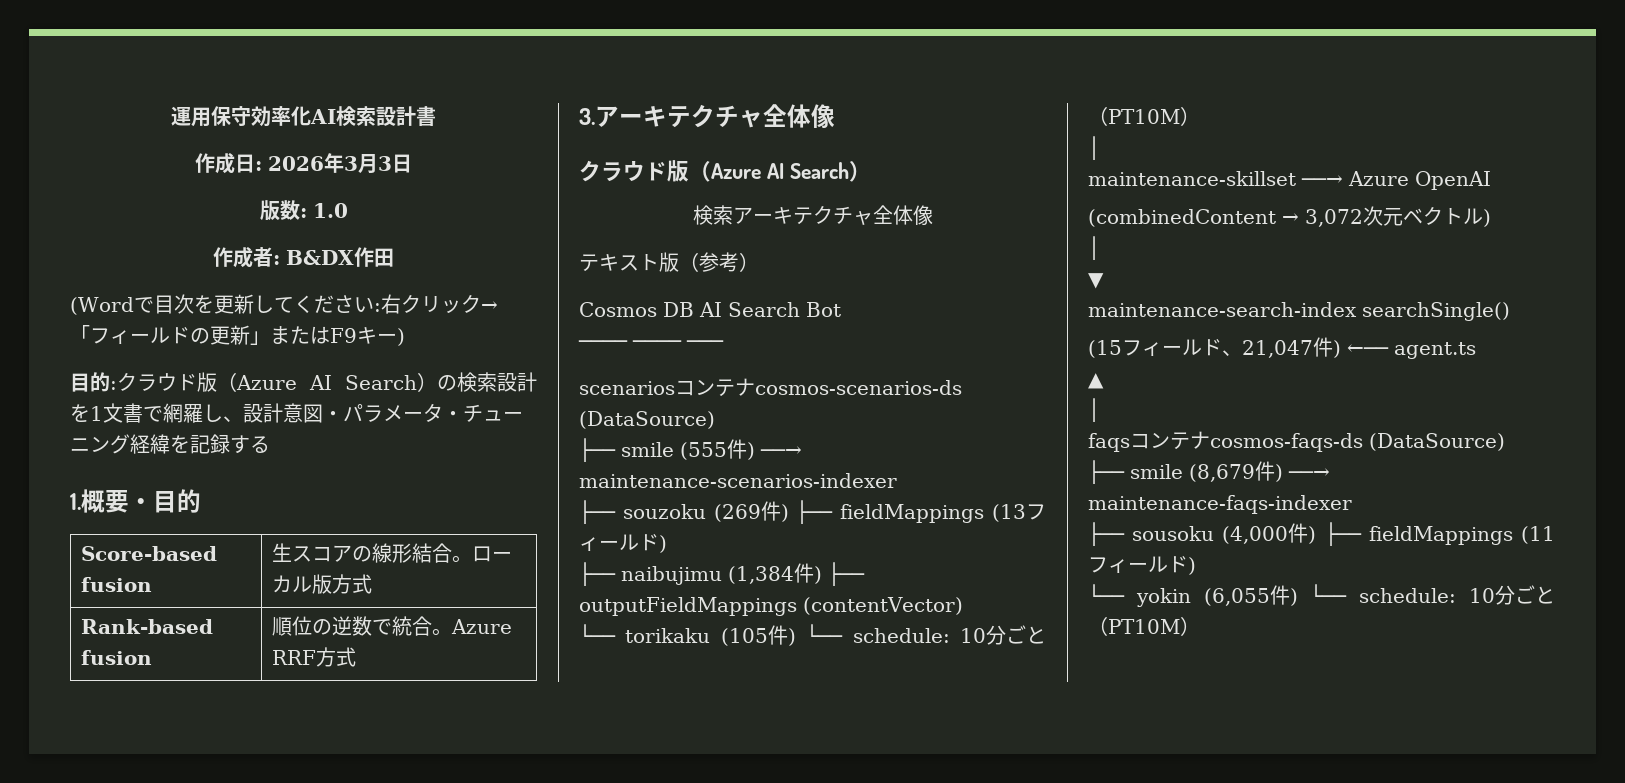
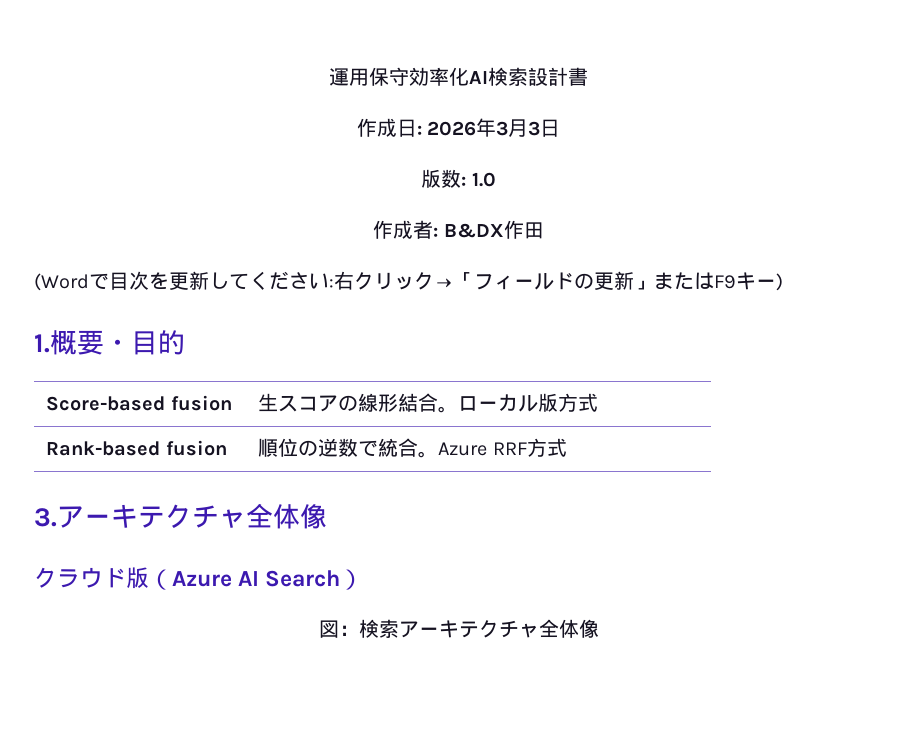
[70,372,537,392] [70,403,523,423] [70,434,270,454] // 目的:クラウド版（Azure AI Search）の検索設計を1文書で網羅し、設計意図・パラメータ・チューニング経緯を記録する -> (783, 282) none
(871, 171) none -> [318,620,359,638] 図：
[579,252,759,272] [579,302,841,317] [578,340,724,348] [579,378,962,397] [579,411,715,429] [579,438,802,462] [579,473,897,488] [579,500,1046,524] [579,534,667,553] [579,562,865,586] [579,597,963,616] [579,624,1046,646] [1088,106,1200,126] [1088,136,1100,160] [1088,171,1491,190] [1088,206,1491,227] [1088,236,1100,260] [1088,273,1104,289] [1088,302,1510,321] [1088,337,1476,359] [1088,373,1104,389] [1088,398,1100,422] [1088,431,1505,452] [1088,460,1330,484] [1088,495,1352,514] [1088,522,1555,546] [1088,556,1196,575] [1088,584,1555,607] [1088,616,1200,636] // テキスト版（参考） // Cosmos DB AI Search Bot // ──── ──── ─── // scenariosコンテナcosmos-scenarios-ds (DataSource) // ├── smile (555件) ──→ maintenance-scenarios-indexer // ├── souzoku (269件) ├── fieldMappings (13フィールド) // ├── naibujimu (1,384件) ├── outputFieldMappings (contentVector) // └── torikaku (105件) └── schedule: 10分ごと（PT10M） // │ // maintenance-skillset ──→ Azure OpenAI // (combinedContent → 3,072次元ベクトル) // │ // ▼ // maintenance-search-index searchSingle() // (15フィールド、21,047件) ←── agent.ts // ▲ // │ // faqsコンテナcosmos-faqs-ds (DataSource) // ├── smile (8,679件) ──→ maintenance-faqs-indexer // ├── sousoku (4,000件) ├── fieldMappings (11フィールド) // └── yokin (6,055件) └── schedule: 10分ごと（PT10M） -> (599, 628) none

